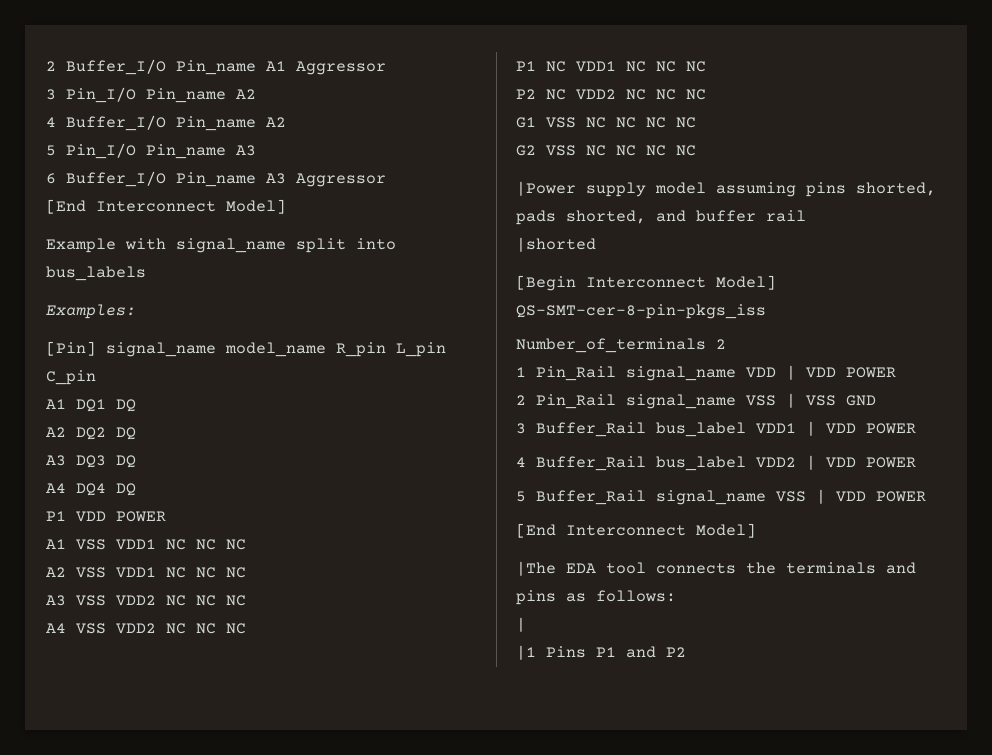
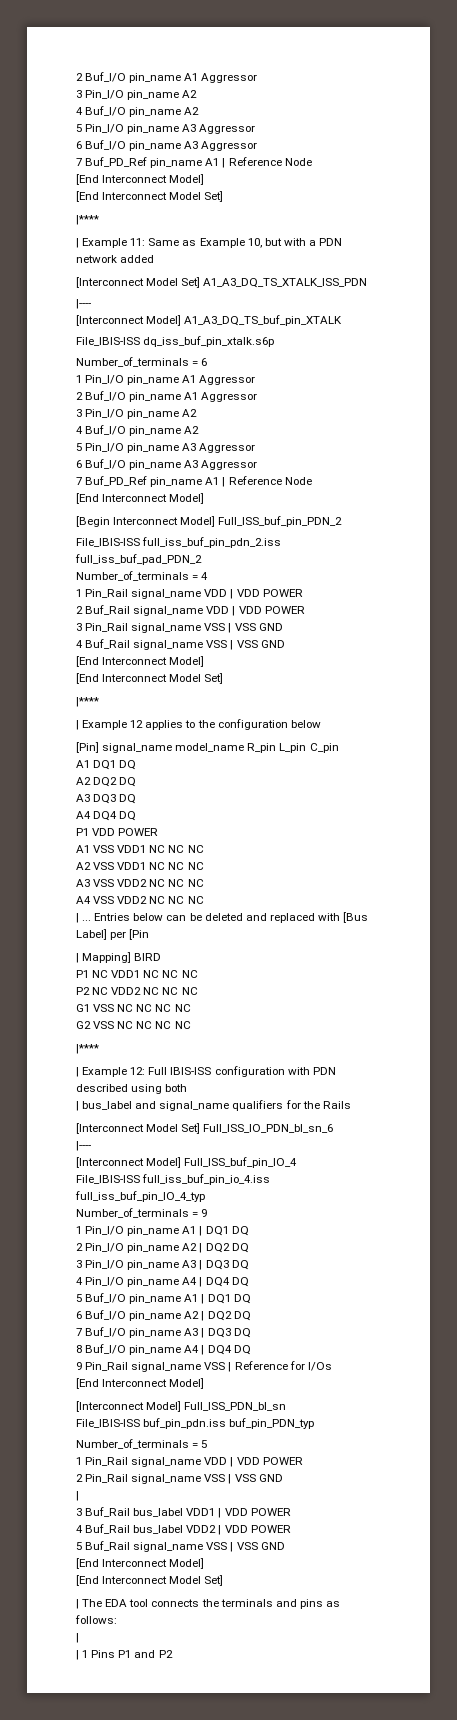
[46,59,386,75] [46,87,256,103] [46,115,286,131] [46,143,256,159] [46,171,386,187] [46,199,286,214] [46,238,396,253] [46,266,146,281] [46,304,136,319] 2 Buffer_I/O Pin_name A1 Aggressor // 3 Pin_I/O Pin_name A2 // 4 Buffer_I/O Pin_name A2 // 5 Pin_I/O Pin_name A3 // 6 Buffer_I/O Pin_name A3 Aggressor // [End Interconnect Model] // Example with signal_name split into bus_labels // Examples: -> [76,72,258,83] [76,90,198,100] [76,106,200,117] [76,124,256,134] [76,140,258,151] [76,157,312,168] [76,174,205,185] [76,191,224,202] [76,215,99,225] [76,238,343,248] [76,255,155,263] [76,277,368,288] [76,299,91,309] [76,315,343,326] [76,336,275,347] [76,357,208,367] [76,375,256,385] [76,391,258,402] [76,409,198,419] [76,425,200,436] [76,443,256,453] [76,459,258,470] [76,476,312,487] [76,493,205,504] [76,516,343,527] [76,537,282,548] [75,554,202,565] [76,571,209,581] [76,589,303,599] [76,605,305,616] [76,623,283,633] [76,639,285,650] [76,656,205,667] [76,673,224,684] [76,697,99,707] [76,719,321,730] 2 Buf_I/O pin_name A1 Aggressor // 3 Pin_I/O pin_name A2 // 4 Buf_I/O pin_name A2 // 5 Pin_I/O pin_name A3 Aggressor // 6 Buf_I/O pin_name A3 Aggressor // 7 Buf_PD_Ref pin_name A1 | Reference Node // [End Interconnect Model] // [End Interconnect Model Set] // |**** // | Example 11: Same as Example 10, but with a PDN network added // [Interconnect Model Set] A1_A3_DQ_TS_XTALK_ISS_PDN // |---- // [Interconnect Model] A1_A3_DQ_TS_buf_pin_XTALK // File_IBIS-ISS dq_iss_buf_pin_xtalk.s6p // Number_of_terminals = 6 // 1 Pin_I/O pin_name A1 Aggressor // 2 Buf_I/O pin_name A1 Aggressor // 3 Pin_I/O pin_name A2 // 4 Buf_I/O pin_name A2 // 5 Pin_I/O pin_name A3 Aggressor // 6 Buf_I/O pin_name A3 Aggressor // 7 Buf_PD_Ref pin_name A1 | Reference Node // [End Interconnect Model] // [Begin Interconnect Model] Full_ISS_buf_pin_PDN_2 // File_IBIS-ISS full_iss_buf_pin_pdn_2.iss full_iss_buf_pad_PDN_2 // Number_of_terminals = 4 // 1 Pin_Rail signal_name VDD | VDD POWER // 2 Buf_Rail signal_name VDD | VDD POWER // 3 Pin_Rail signal_name VSS | VSS GND // 4 Buf_Rail signal_name VSS | VSS GND // [End Interconnect Model] // [End Interconnect Model Set] // |**** // | Example 12 applies to the configuration below
(246, 628) none -> [76,912,369,923] [76,929,150,940] [76,952,162,963] // | ... Entries below can be deleted and replaced with [Bus Label] per [Pin // | Mapping] BIRD
[516,181,936,197] [516,210,806,225] [516,237,596,252] [516,275,776,291] [516,304,766,319] [516,338,726,353] |Power supply model assuming pins shorted, pads shorted, and buffer rail // |shorted // [Begin Interconnect Model] QS-SMT-cer-8-pin-pkgs_iss // Number_of_terminals 2 -> [76,1044,99,1054] [76,1066,336,1077] [76,1084,188,1094] [76,1100,351,1111] [76,1123,334,1134] [76,1141,91,1151] [76,1157,298,1168] [76,1174,271,1185] [75,1191,205,1202] [76,1208,208,1218] [76,1226,249,1236] [76,1243,249,1253] [76,1260,249,1270] [76,1277,249,1287] [76,1293,251,1304] [76,1310,251,1321] [76,1327,251,1338] [76,1344,251,1355] [76,1361,332,1372] [76,1378,205,1389] [76,1401,287,1412] [76,1418,315,1429] [76,1439,208,1449] |**** // | Example 12: Full IBIS-ISS configuration with PDN described using both // | bus_label and signal_name qualifiers for the Rails // [Interconnect Model Set] Full_ISS_IO_PDN_bl_sn_6 // |---- // [Interconnect Model] Full_ISS_buf_pin_IO_4 // File_IBIS-ISS full_iss_buf_pin_io_4.iss full_iss_buf_pin_IO_4_typ // Number_of_terminals = 9 // 1 Pin_I/O pin_name A1 | DQ1 DQ // 2 Pin_I/O pin_name A2 | DQ2 DQ // 3 Pin_I/O pin_name A3 | DQ3 DQ // 4 Pin_I/O pin_name A4 | DQ4 DQ // 5 Buf_I/O pin_name A1 | DQ1 DQ // 6 Buf_I/O pin_name A2 | DQ2 DQ // 7 Buf_I/O pin_name A3 | DQ3 DQ // 8 Buf_I/O pin_name A4 | DQ4 DQ // 9 Pin_Rail signal_name VSS | Reference for I/Os // [End Interconnect Model] // [Interconnect Model] Full_ISS_PDN_bl_sn // File_IBIS-ISS buf_pin_pdn.iss buf_pin_PDN_typ // Number_of_terminals = 5
[516,422,646,437] // 3 Buffer_Rail -> [76,1491,79,1501] [76,1507,131,1517] // | // 3 Buf_Rail
[536,456,646,471] Buffer_Rail -> [85,1524,131,1534] Buf_Rail
[536,489,926,505] [516,523,756,538] [516,561,556,576] Buffer_Rail signal_name VSS | VDD POWER // [End Interconnect Model] // |The -> [85,1541,285,1552] [76,1558,205,1569] [76,1575,224,1586] [76,1599,103,1609] Buf_Rail signal_name VSS | VSS GND // [End Interconnect Model] // [End Interconnect Model Set] // | The
[516,645,536,660] |1 -> [76,1650,89,1660] | 1

